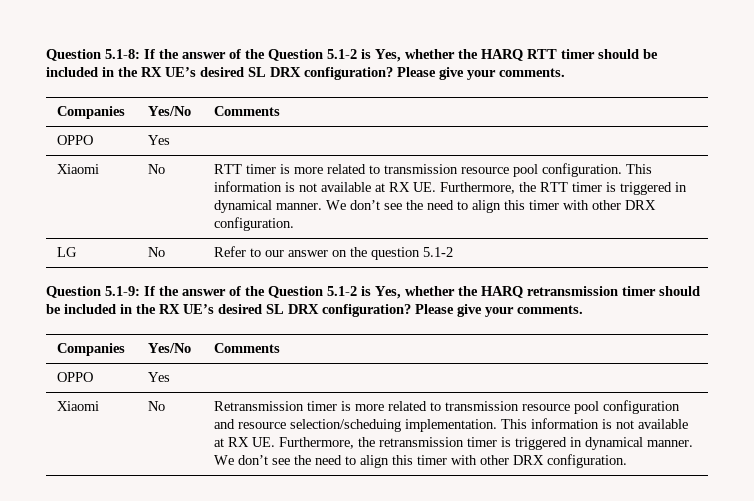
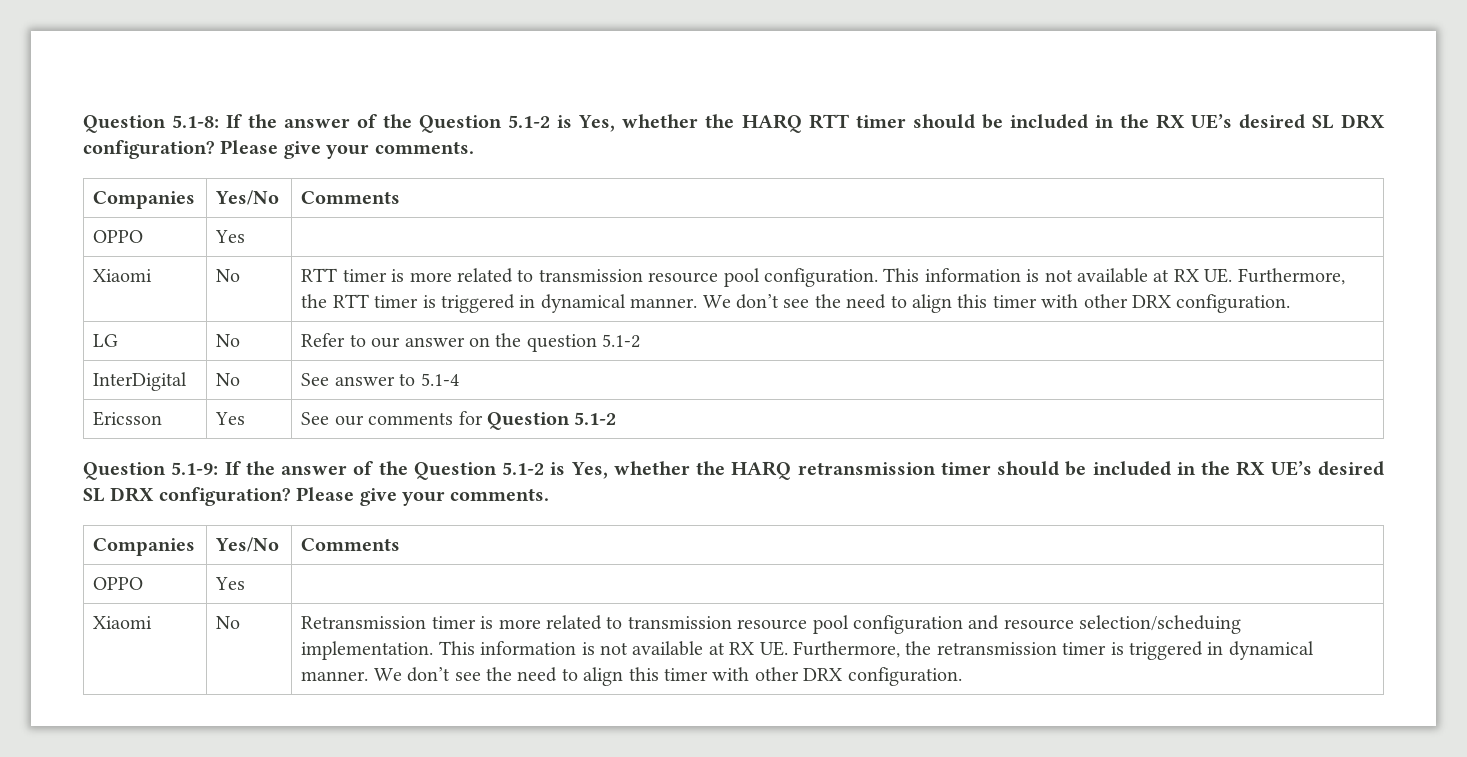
(454, 252) none -> [93,372,188,391] [216,373,241,386] [301,373,459,386] [93,411,163,426] [215,412,246,425] [301,411,617,430] // InterDigital | No | See answer to 5.1-4 // Ericsson | Yes | See our comments for Question 5.1-2

